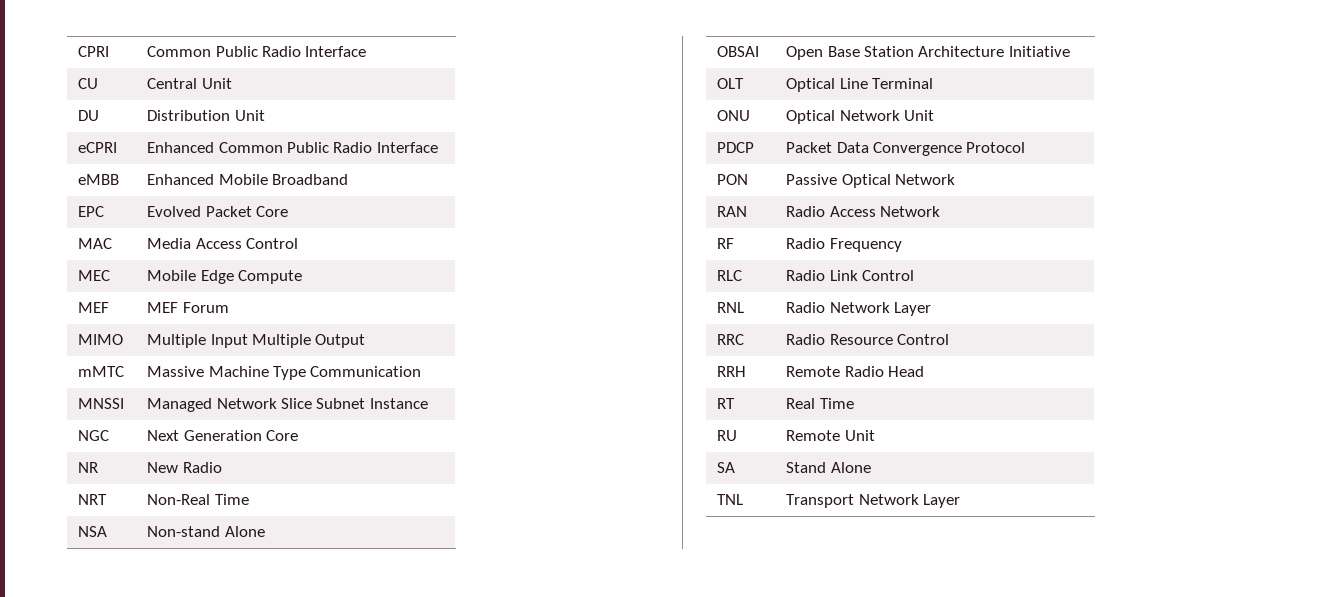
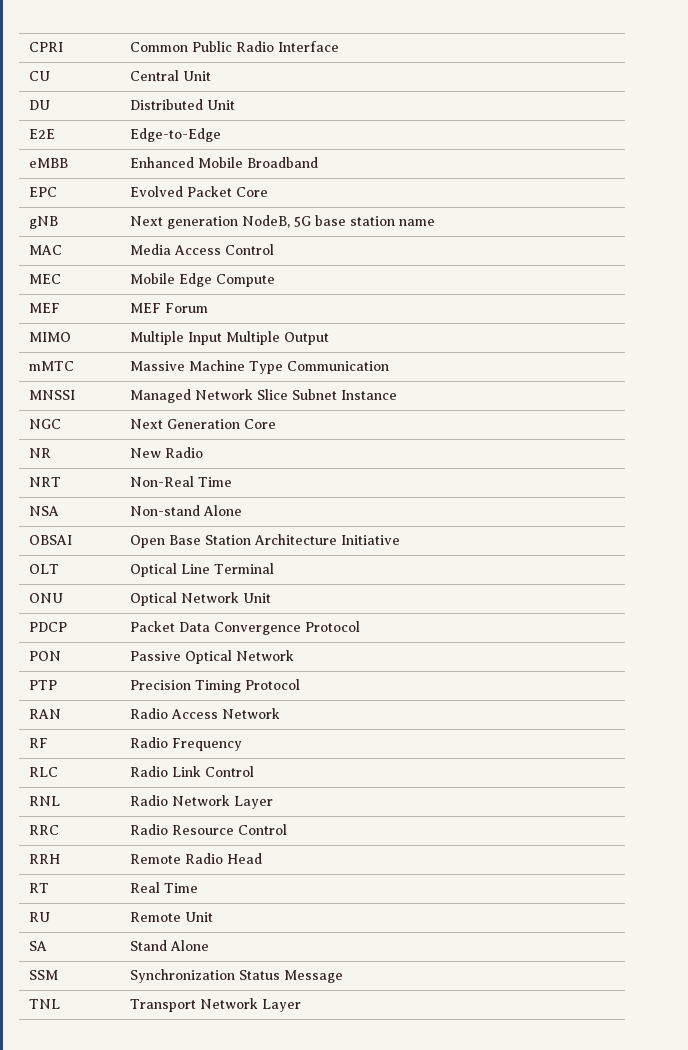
[147,110,265,121] [78,142,118,153] [147,142,438,153] Distribution Unit // eCPRI | Enhanced Common Public Radio Interface -> [130,99,236,110] [29,129,56,139] [130,128,222,142] Distributed Unit // E2E | Edge-to-Edge
(288, 211) none -> [29,216,59,229] [130,215,436,229] // gNB | Next generation NodeB, 5G base station name
(955, 179) none -> [29,680,58,690] [130,679,301,693] // PTP | Precision Timing Protocol
(871, 467) none -> [29,970,59,980] [130,969,344,983] // SSM | Synchronization Status Message

